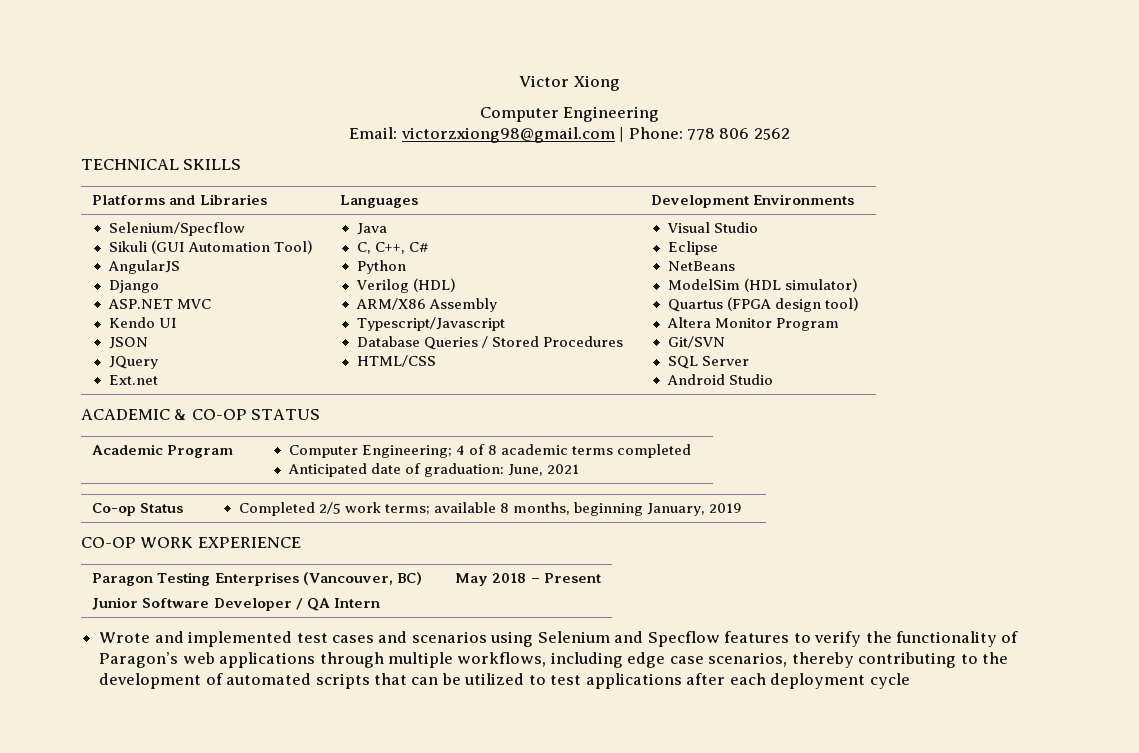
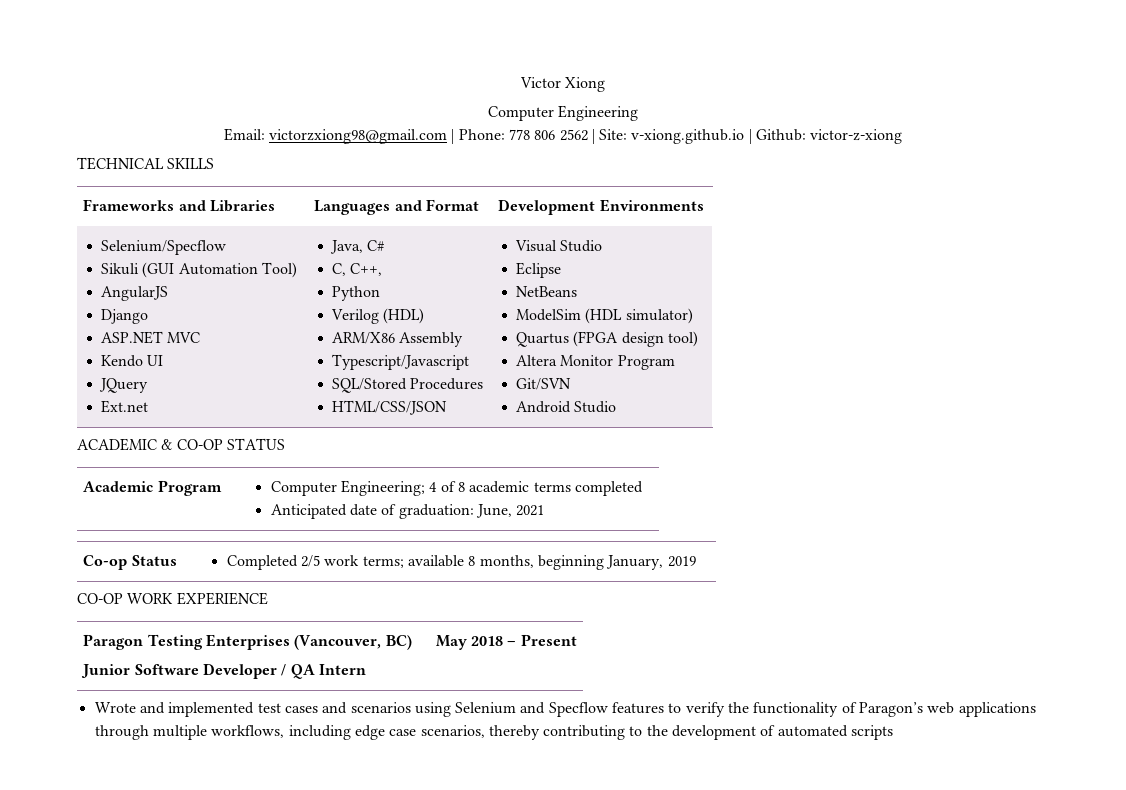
(790, 134) none -> [591,129,903,144] | Site: v-xiong.github.io | Github: victor-z-xiong
[92,195,166,205] Platforms -> [83,199,175,211] Frameworks
(419, 201) none -> [394,199,480,211] and Format
[108,337,148,349] // JSON -> (164, 360) none
[356,223,387,235] Java -> [330,240,385,254] Java, C#
[409,242,429,252] C# -> (383, 269) none
[356,336,540,350] Database Queries / Stored -> [332,378,408,393] SQL/Stored
[356,355,436,367] HTML/CSS -> [332,400,448,415] HTML/CSS/JSON
[667,356,749,369] // SQL Server -> (572, 384) none
[373,673,910,689] that can be utilized to test applications after each deployment cycle -> (894, 732) none

